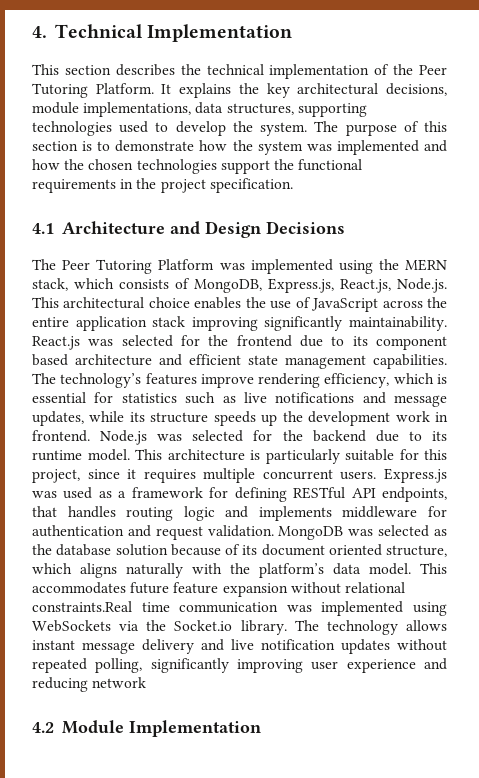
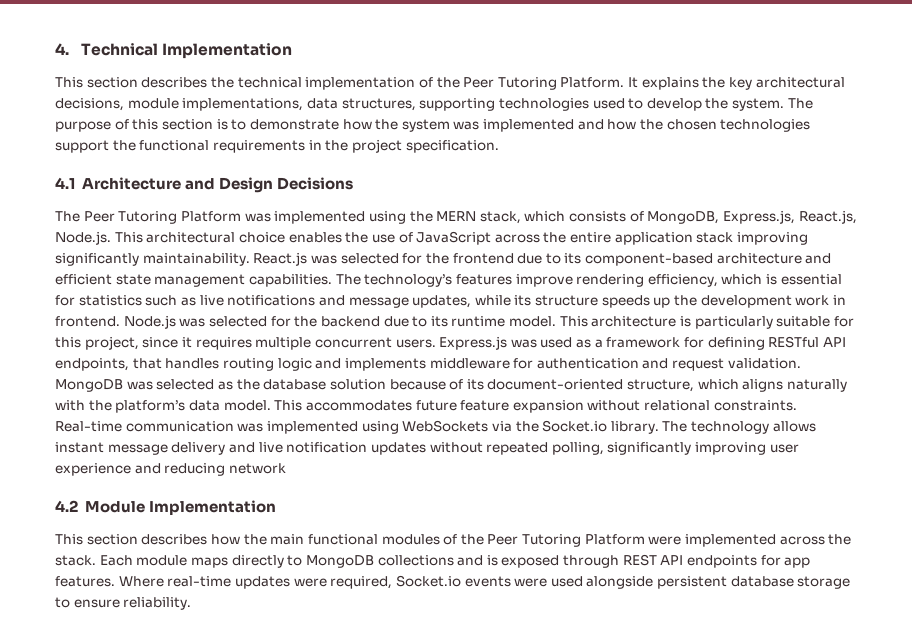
[375,336,447,350] [32,354,68,366] component based -> [585,253,714,266] component-based
[261,544,382,556] document oriented -> [487,379,624,390] document-oriented
[32,601,170,612] constraints.Real time -> [713,400,797,411] [55,421,122,432] constraints. Real-time
(261, 728) none -> [55,534,852,547] [55,554,811,568] [55,575,851,589] [55,597,192,610] // This section describes how the main functional modules of the Peer Tutoring Platform were implemented across the stack. Each module maps directly to MongoDB collections and is exposed through REST API endpoints for app features. Where real-time updates were required, Socket.io events were used alongside persistent database storage to ensure reliability.

